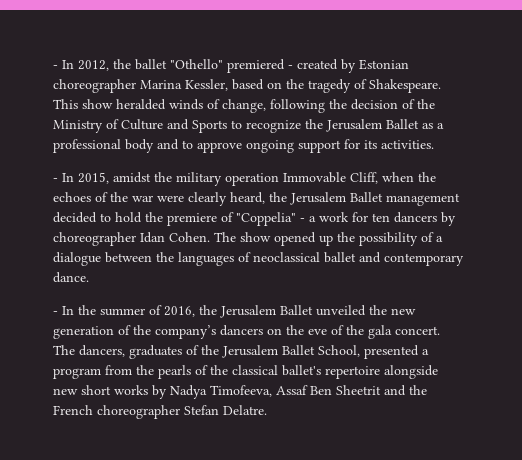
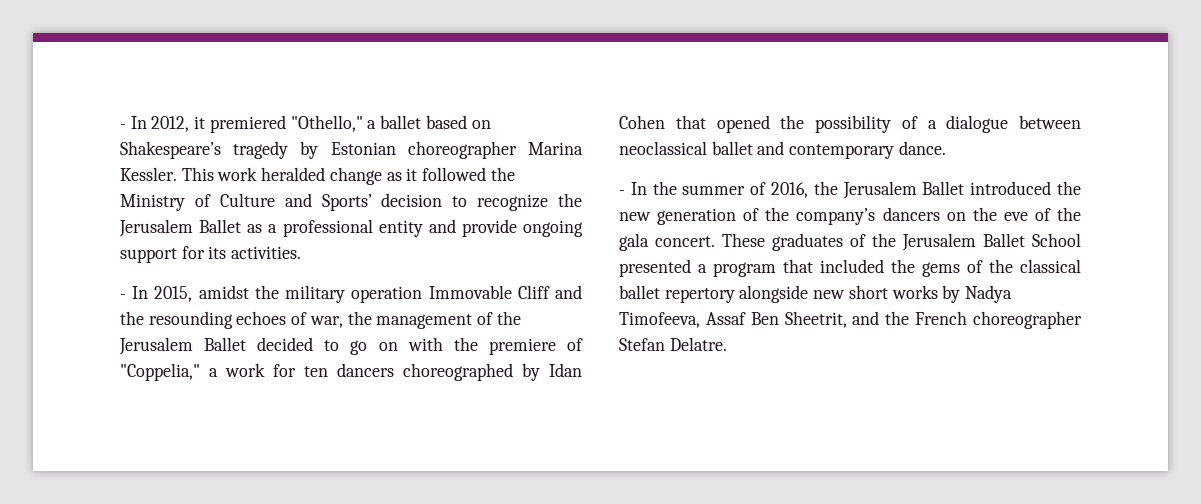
[113,59,409,73] [53,79,441,93] [53,99,415,113] the ballet "Othello" premiered - created by Estonian choreographer Marina Kessler, based on the tragedy of Shakespeare. This show heralded winds of change, following the decision of -> [194,115,491,133] [120,141,583,159] [120,167,487,185] it premiered "Othello," a ballet based on Shakespeare’s tragedy by Estonian choreographer Marina Kessler. This work heralded change as it followed
[192,120,227,133] Sports -> [321,193,443,211] Sports’ decision
[125,139,242,153] body and to approve -> [378,219,517,237] entity and provide
[350,172,436,184] [53,192,460,206] Cliff, when the echoes of the war were clearly heard, the Jerusalem Ballet management -> [517,285,582,299] [120,311,521,329] [119,337,247,355] Cliff and the resounding echoes of war, the management of the Jerusalem Ballet
[115,212,142,223] hold -> [350,337,443,355] go on with
[236,212,305,226] "Coppelia" - -> [120,363,200,381] "Coppelia,"
[441,212,456,226] [53,232,333,246] by choreographer Idan Cohen. The show opened up -> [403,363,582,381] [619,115,770,133] choreographed by Idan Cohen that opened
[156,252,251,266] the languages of -> (1081, 122) none
[316,305,366,316] unveiled -> [970,181,1052,195] introduced
[53,345,125,357] The dancers, -> [722,233,765,247] These
[318,345,360,357] School, -> [1032,233,1081,247] School
[105,365,191,379] from the pearls -> [783,259,960,277] that included the gems
[282,365,380,379] ballet's repertoire -> [619,285,735,303] ballet repertory
[336,385,381,395] Sheetrit -> [784,311,847,328] Sheetrit,

